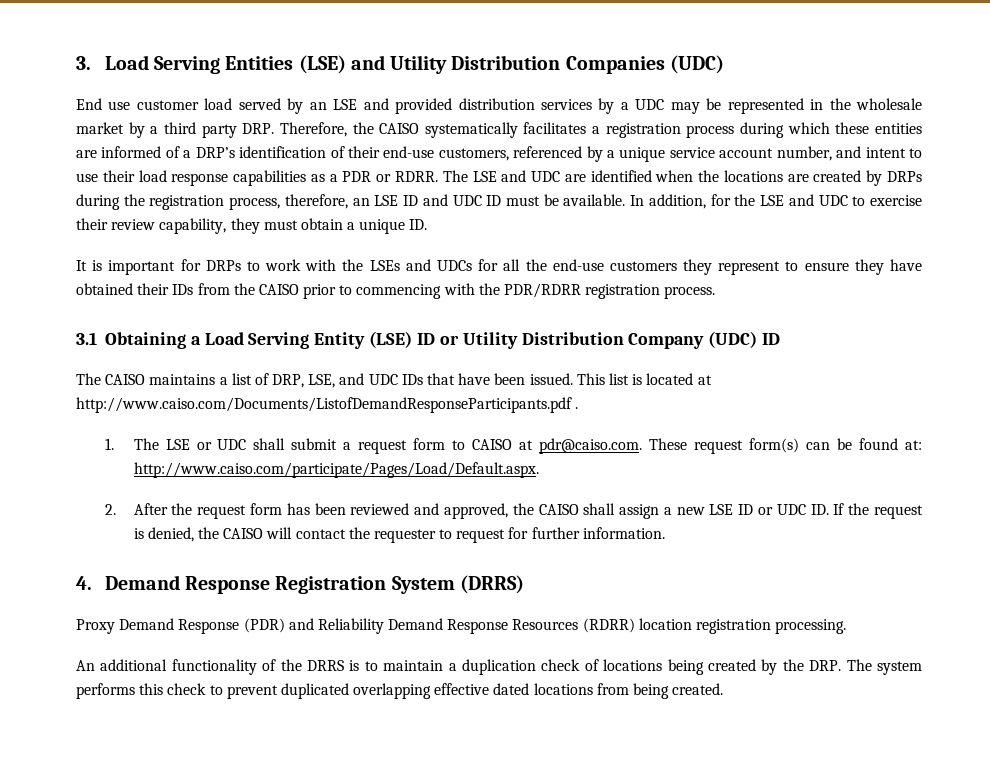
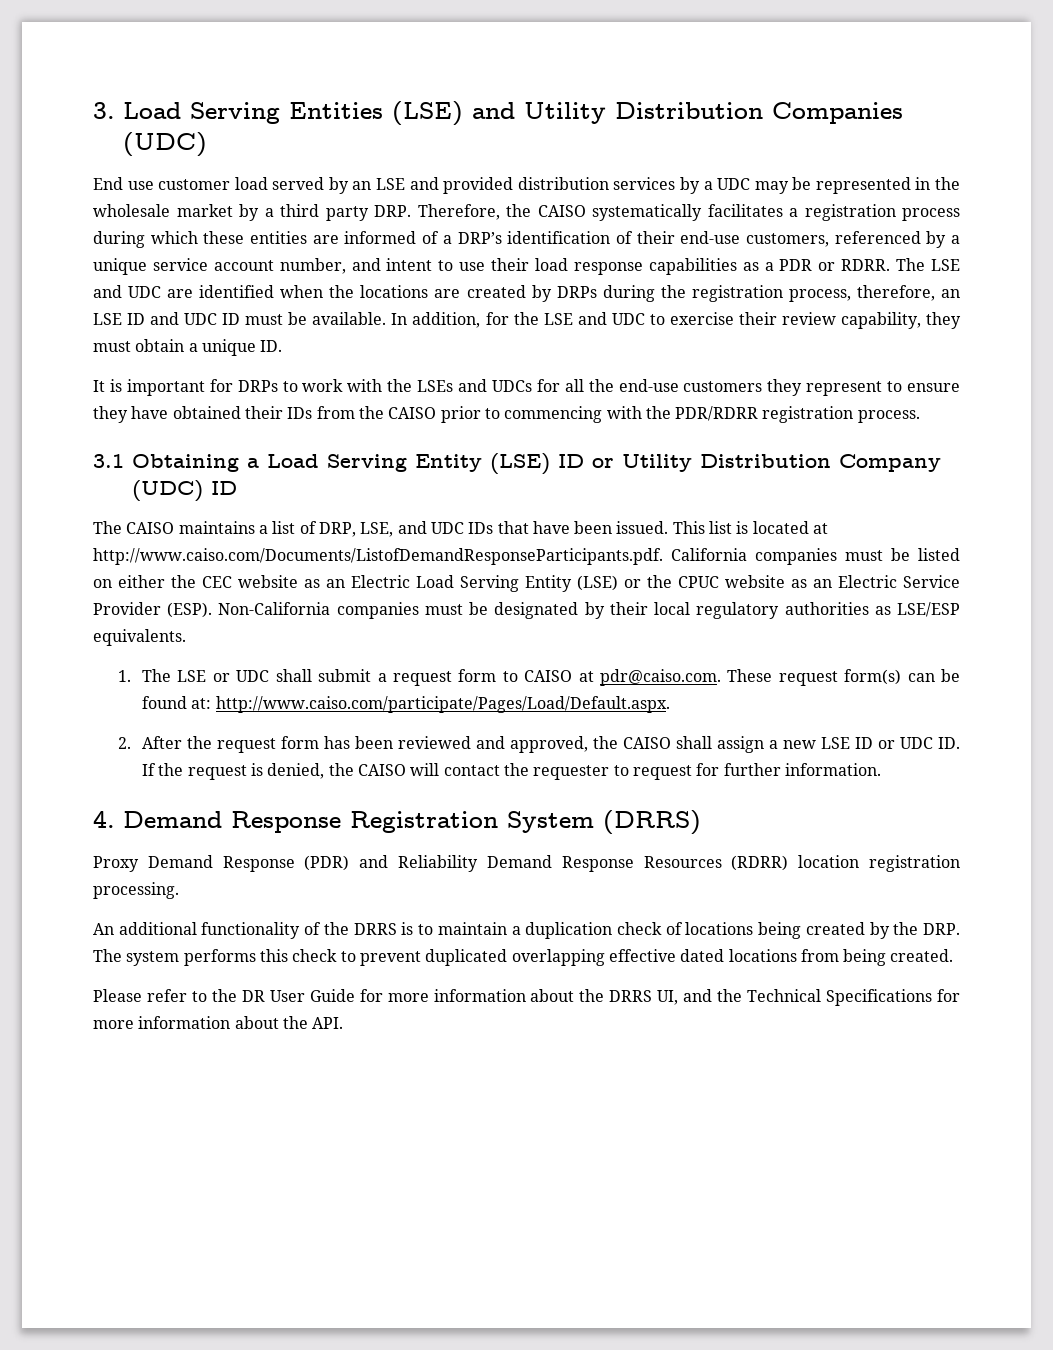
[76,397,579,413] http://www.caiso.com/Documents/ListofDemandResponseParticipants.pdf . -> [93,548,960,565] [93,575,960,592] [93,602,961,619] [93,629,186,646] http://www.caiso.com/Documents/ListofDemandResponseParticipants.pdf. California companies must be listed on either the CEC website as an Electric Load Serving Entity (LSE) or the CPUC website as an Electric Service Provider (ESP). Non-California companies must be designated by their local regulatory authorities as LSE/ESP equivalents.
(724, 689) none -> [93,989,961,1006] [93,1016,344,1029] // Please refer to the DR User Guide for more information about the DRRS UI, and the Technical Specifications for more information about the API.

